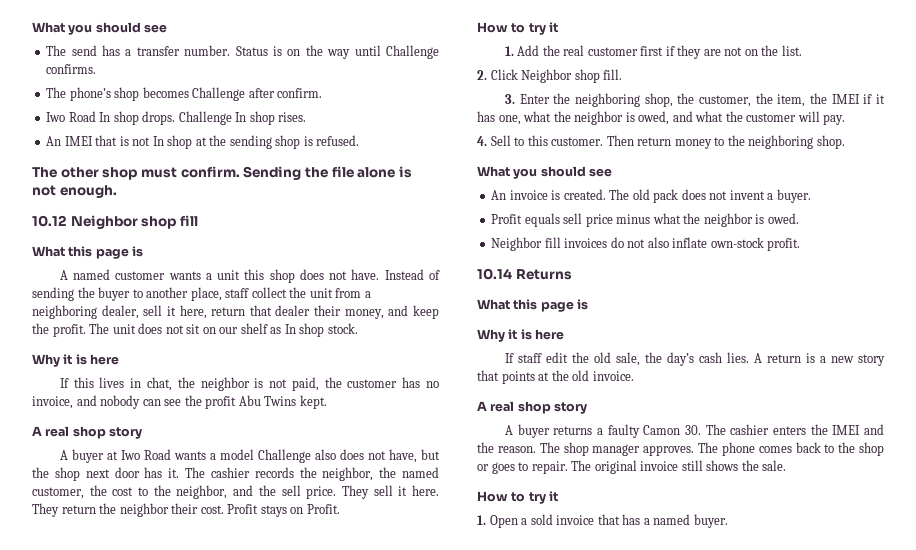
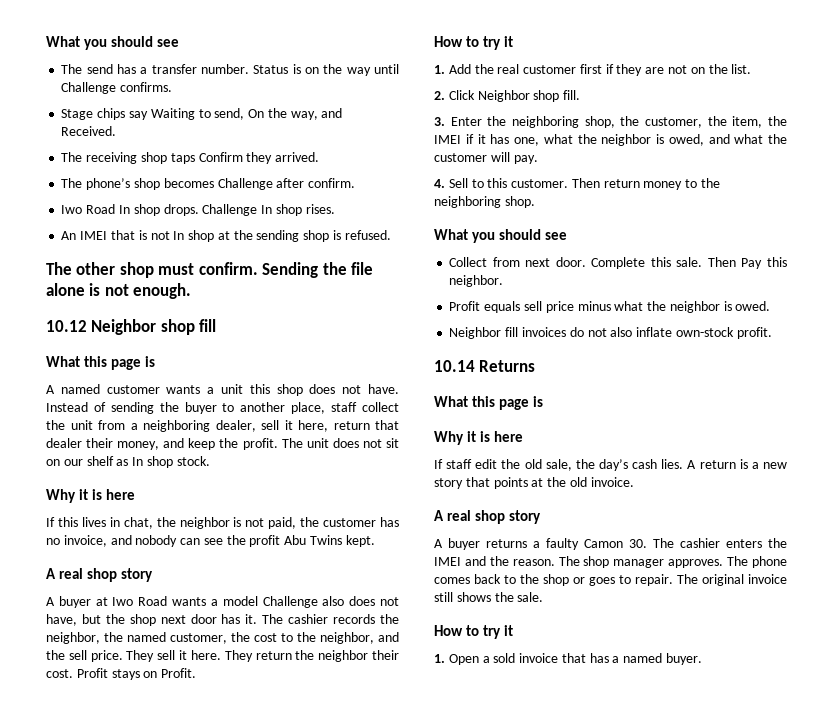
(97, 69) none -> [61,108,343,120] [61,126,117,136] [61,152,320,164] // Stage chips say Waiting to send, On the way, and Received. // The receiving shop taps Confirm they arrived.
[491,189,811,203] An invoice is created. The old pack does not invent a buyer. -> [449,257,787,269] [449,275,504,287] Collect from next door. Complete this sale. Then Pay this neighbor.

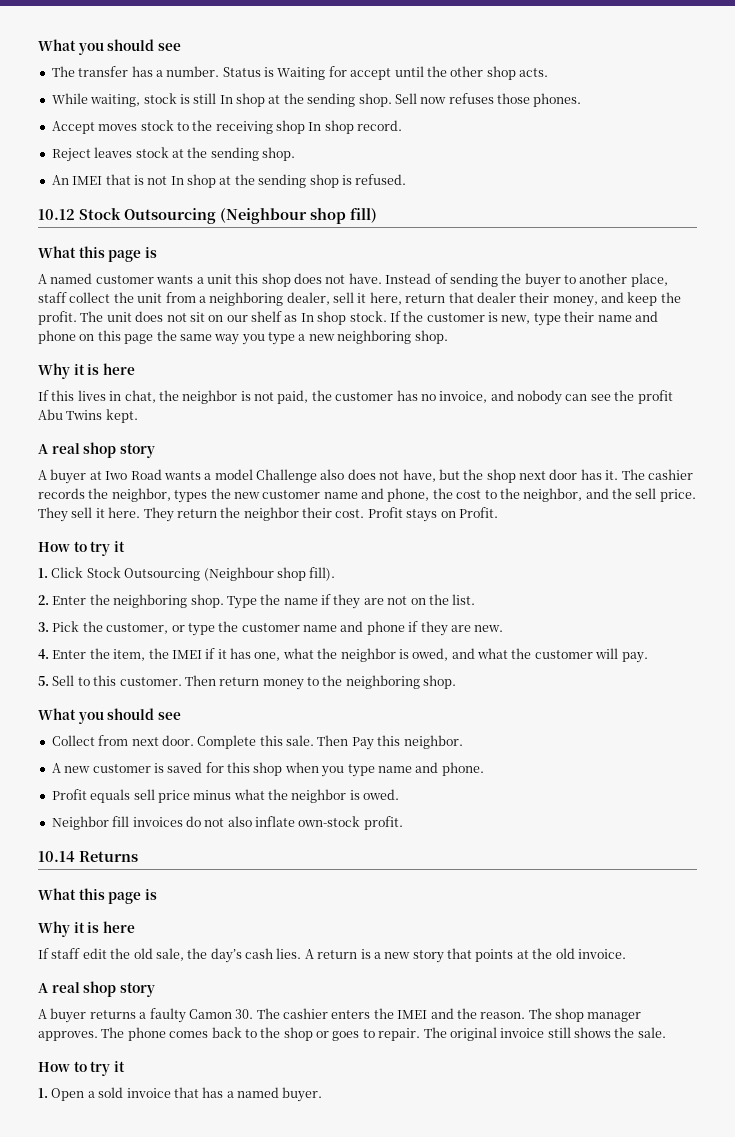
[86,64,197,74] send has a transfer -> [78,66,163,77] transfer has a
[305,64,399,76] [61,82,173,94] [61,108,343,120] [61,126,117,136] [61,152,320,164] [61,178,356,190] [61,204,335,216] on the way until Challenge confirms. // Stage chips say Waiting to send, On the way, and Received. // The receiving shop taps Confirm they arrived. // The phone’s shop becomes Challenge after confirm. // Iwo Road In shop drops. Challenge In shop rises. -> [277,66,548,80] [51,93,582,107] [51,120,403,134] [51,147,295,162] Waiting for accept until the other shop acts. // While waiting, stock is still In shop at the sending shop. Sell now refuses those phones. // Accept moves stock to the receiving shop In shop record. // Reject leaves stock at the sending shop.
[46,262,374,278] [46,283,192,299] [46,319,217,335] The other shop must confirm. Sending the file alone is not enough. // 10.12 Neighbor shop fill -> [38,208,377,224] 10.12 Stock Outsourcing (Neighbour shop fill)
(210, 461) none -> [389,311,658,326] [38,330,448,345] If the customer is new, type their name and phone on this page the same way you type a new neighboring shop.
[104,632,227,644] the named customer, -> [174,488,430,503] types the new customer name and phone,
[448,64,602,74] Add the real customer first -> [51,567,336,581] [38,594,318,609] Click Stock Outsourcing (Neighbour shop fill). // 2. Enter the neighboring shop. Type the name
[434,90,581,102] [434,116,702,128] 2. Click Neighbor shop fill. // 3. Enter the neighboring shop, the customer, -> [38,621,504,636] [38,649,87,659] 3. Pick the customer, or type the customer name and phone if they are new. // 4. Enter
[434,179,445,188] 4. -> [38,676,49,686] 5.
(504, 281) none -> [51,762,484,777] // A new customer is saved for this shop when you type name and phone.

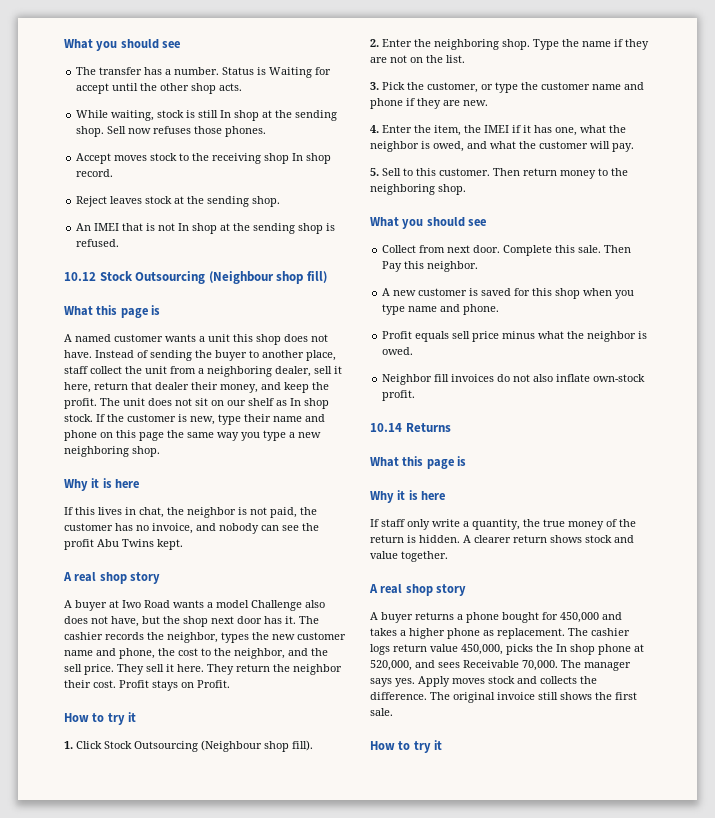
[82,948,626,963] edit the old sale, the day’s cash lies. A return is a new story that points at the old invoice. -> [407,519,636,530] [370,535,634,543] [370,551,448,562] only write a quantity, the true money of the return is hidden. A clearer return shows stock and value together.
[149,1008,642,1023] [38,1027,421,1041] faulty Camon 30. The cashier enters the IMEI and the reason. The shop manager approves. The phone comes back to the shop or goes to repair. -> [466,612,622,623] [370,628,630,639] [370,644,644,655] [370,660,631,671] [370,676,597,687] [370,692,427,700] phone bought for 450,000 and takes a higher phone as replacement. The cashier logs return value 450,000, picks the In shop phone at 520,000, and sees Receivable 70,000. The manager says yes. Apply moves stock and collects the difference.
(635, 1032) none -> [615,692,637,700] first
[38,1087,323,1102] // 1. Open a sold invoice that has a named buyer. -> (443, 745) none

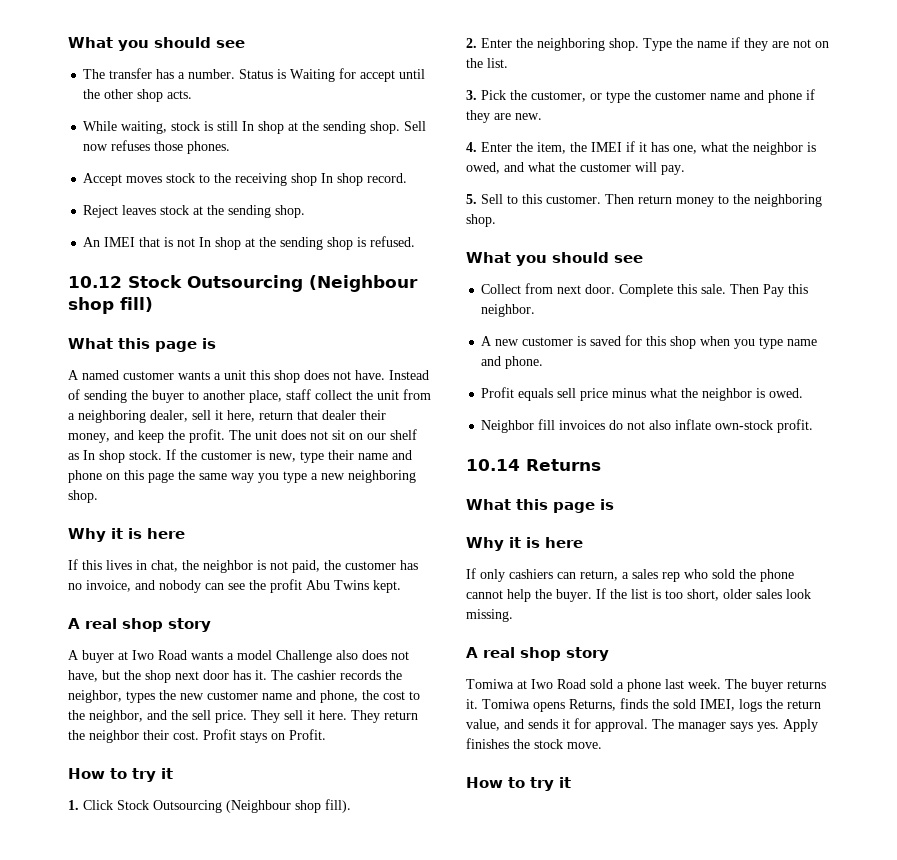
[381,519,636,530] [370,535,634,543] [370,551,448,562] [369,584,467,596] [370,612,622,623] [370,628,630,639] [370,644,644,655] [370,660,558,671] staff only write a quantity, the true money of the return is hidden. A clearer return shows stock and value together. // A real shop story // A buyer returns a phone bought for 450,000 and takes a higher phone as replacement. The cashier logs return value 450,000, picks the In shop phone at 520,000, and sees Receivable 70,000. -> [480,569,794,582] [466,588,811,602] [466,609,513,622] [466,647,609,661] [466,679,826,692] [466,698,821,712] [466,718,648,732] only cashiers can return, a sales rep who sold the phone cannot help the buyer. If the list is too short, older sales look missing. // A real shop story // Tomiwa at Iwo Road sold a phone last week. The buyer returns it. Tomiwa opens Returns, finds the sold IMEI, logs the return value, and sends it for approval.
[452,676,597,684] [370,692,637,703] [370,708,393,716] moves stock and collects the difference. The original invoice still shows the first sale. -> [466,738,602,749] finishes the stock move.

